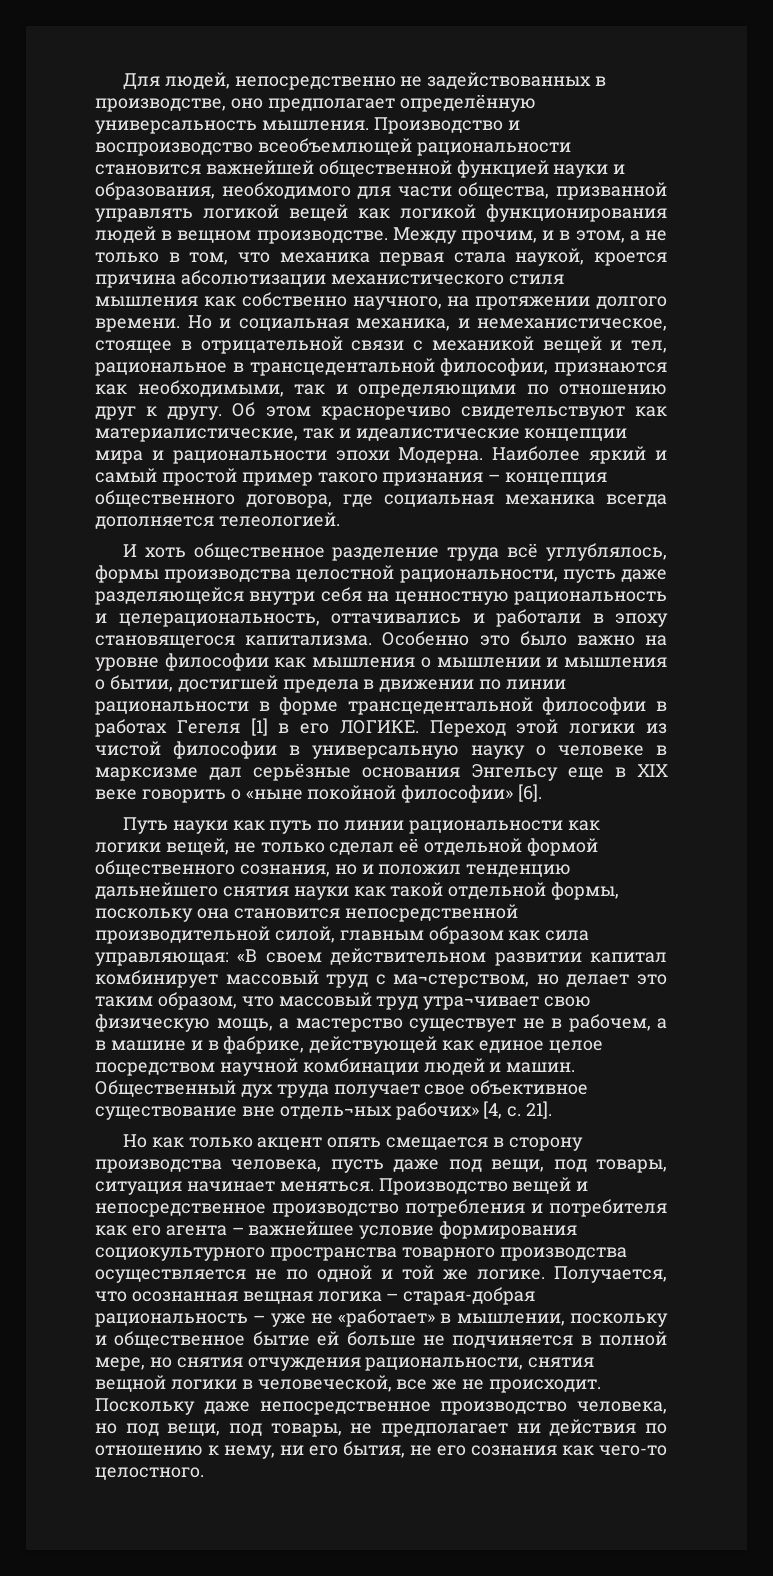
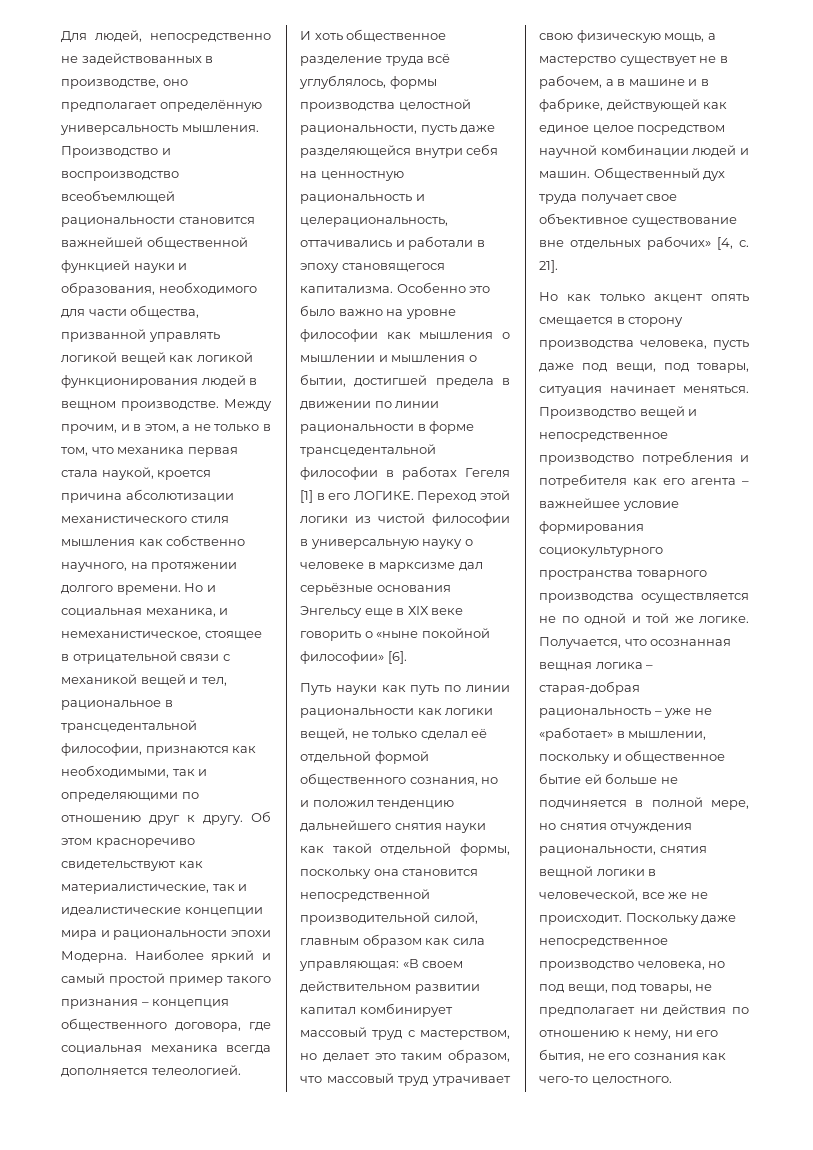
[393,974,530,988] ма¬стерством, -> [420,1030,510,1040] мастерством,
[423,996,540,1010] утра¬чивает -> [432,1076,511,1086] утрачивает
[279,1106,392,1119] отдель¬ных -> [570,240,641,249] отдельных

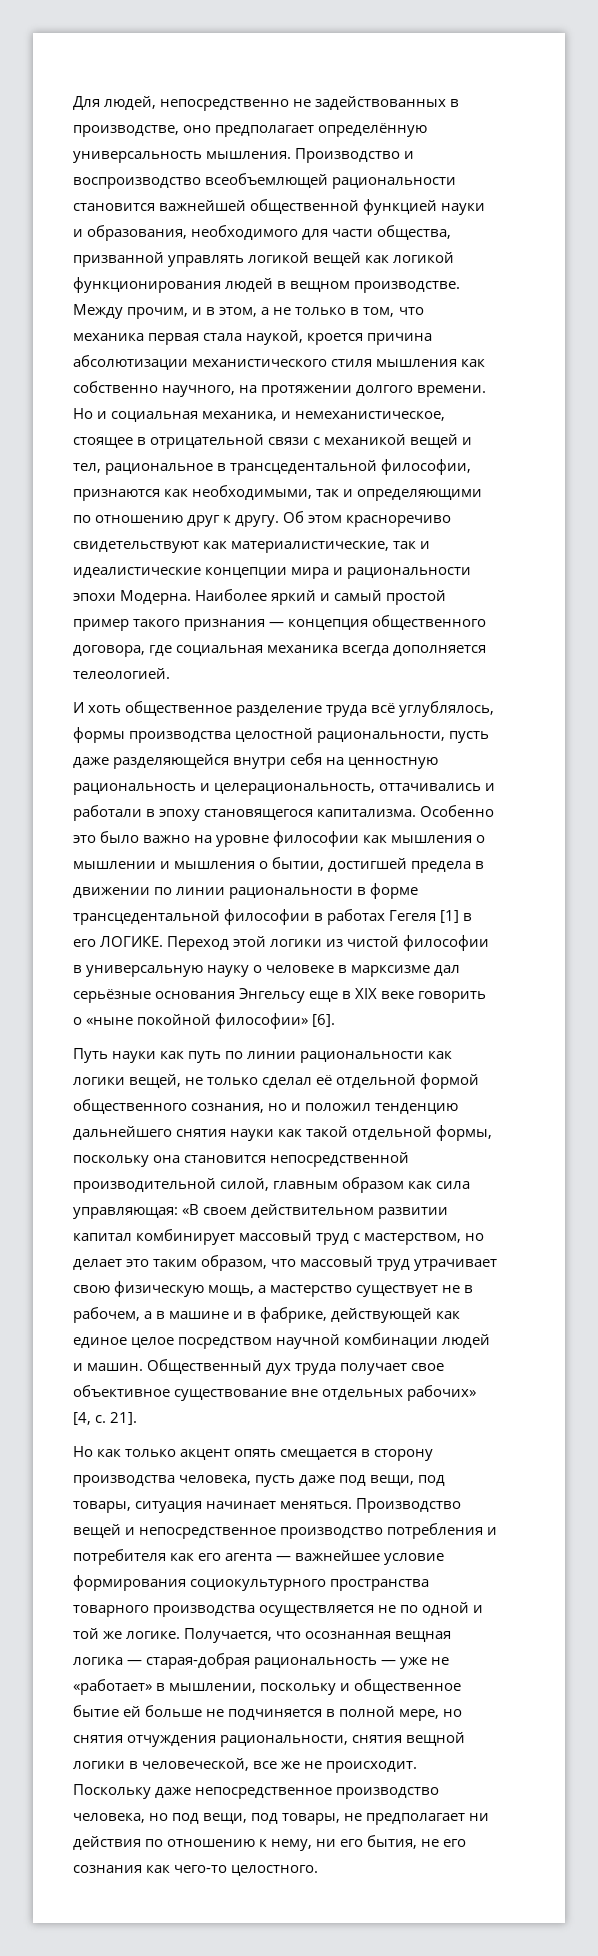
[141,1002,149,1006] – -> [269,622,285,627] —
[742,481,749,485] – -> [276,1556,292,1561] —
[646,665,654,669] – -> [127,1660,143,1665] —
[654,711,662,715] – -> [381,1660,397,1665] —

